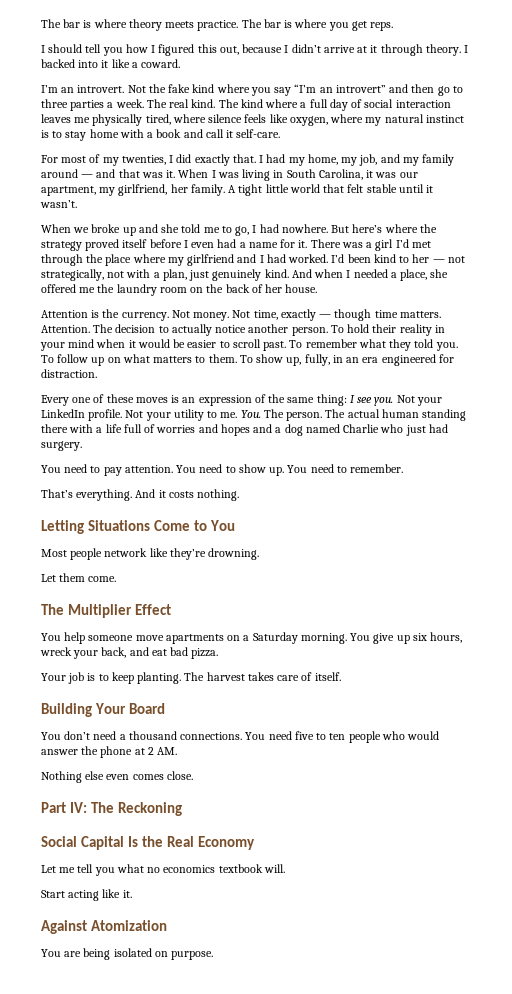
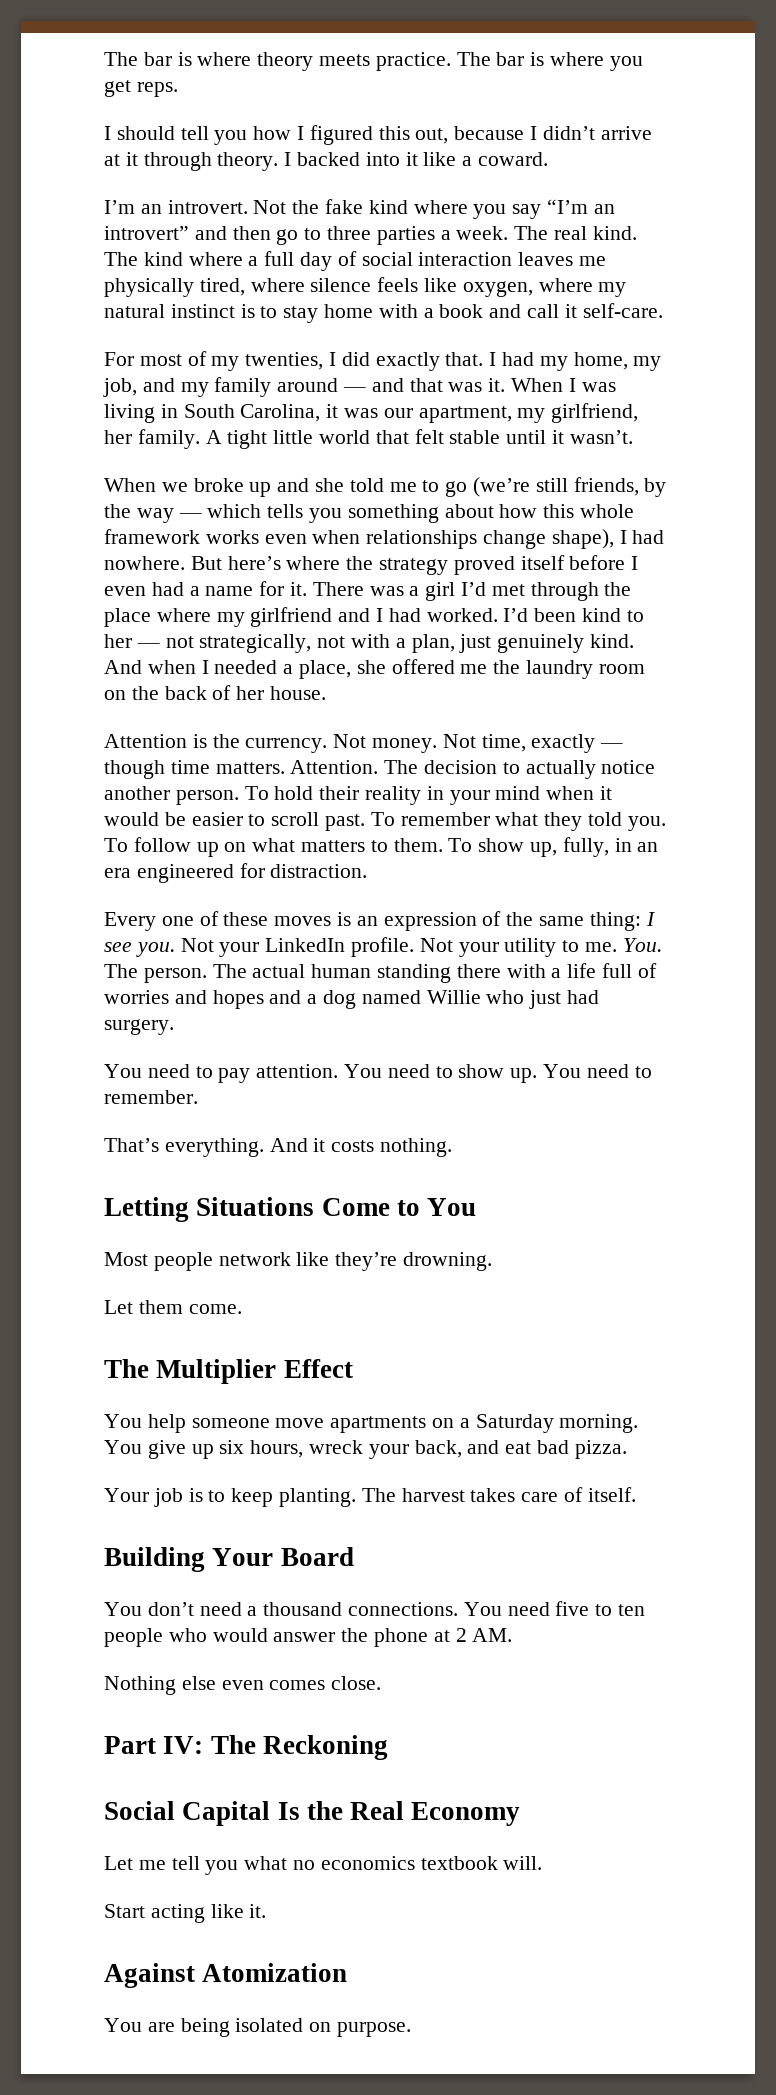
[235,226,250,236] go, -> [445,477,667,497] [104,504,635,523] [104,529,614,549] go (we’re still friends, by the way — which tells you something about how this whole framework works even when relationships change shape),
[343,424,380,433] Charlie -> [426,990,481,1004] Willie

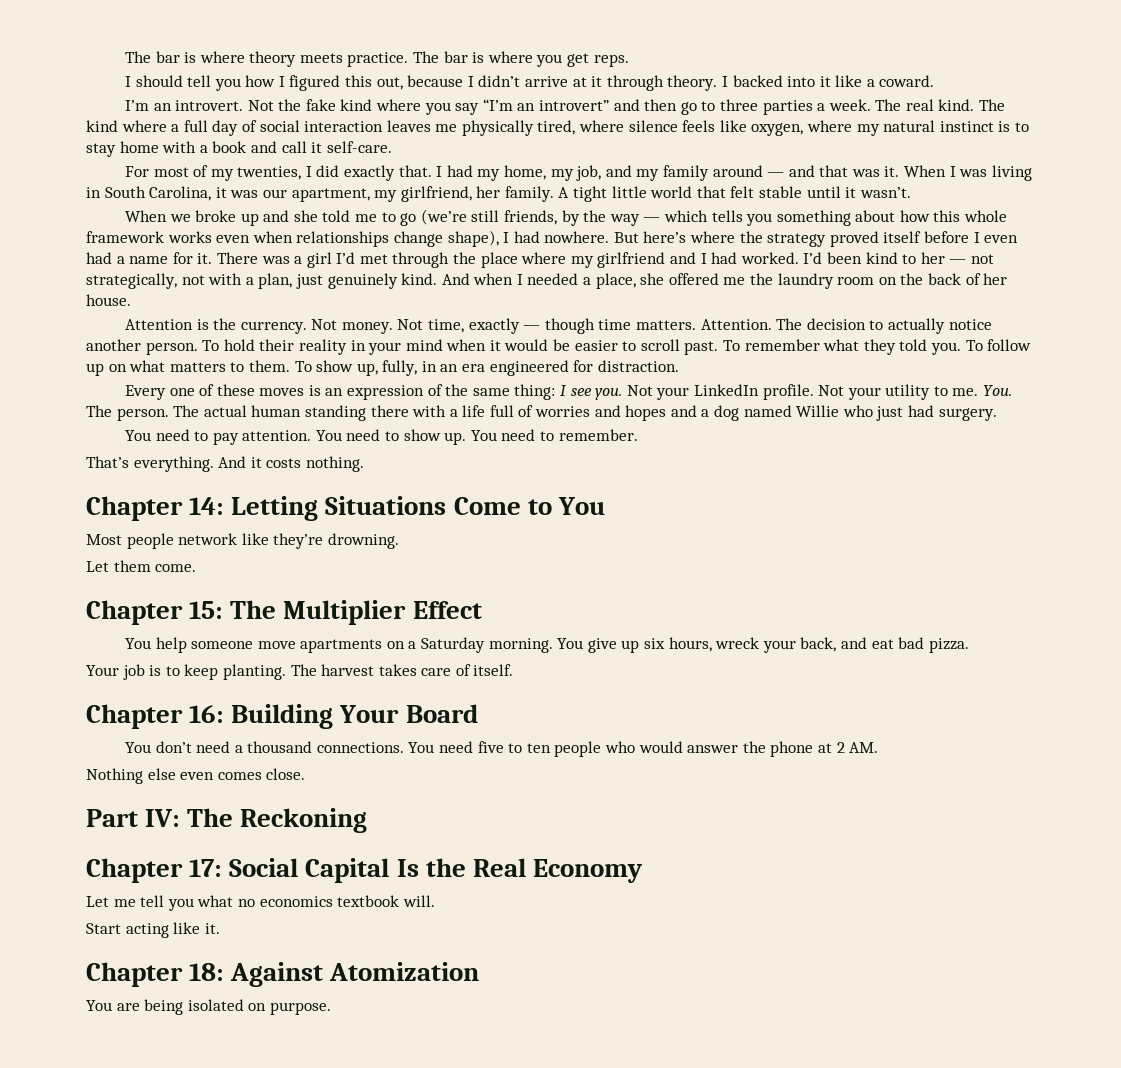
(453, 1147) none -> [86,496,225,521] Chapter 14:
(242, 1309) none -> [86,600,224,625] Chapter 15:
(636, 1494) none -> [86,704,225,729] Chapter 16:
(388, 1747) none -> [86,858,223,883] Chapter 17:
(267, 1911) none -> [86,962,225,987] Chapter 18:

